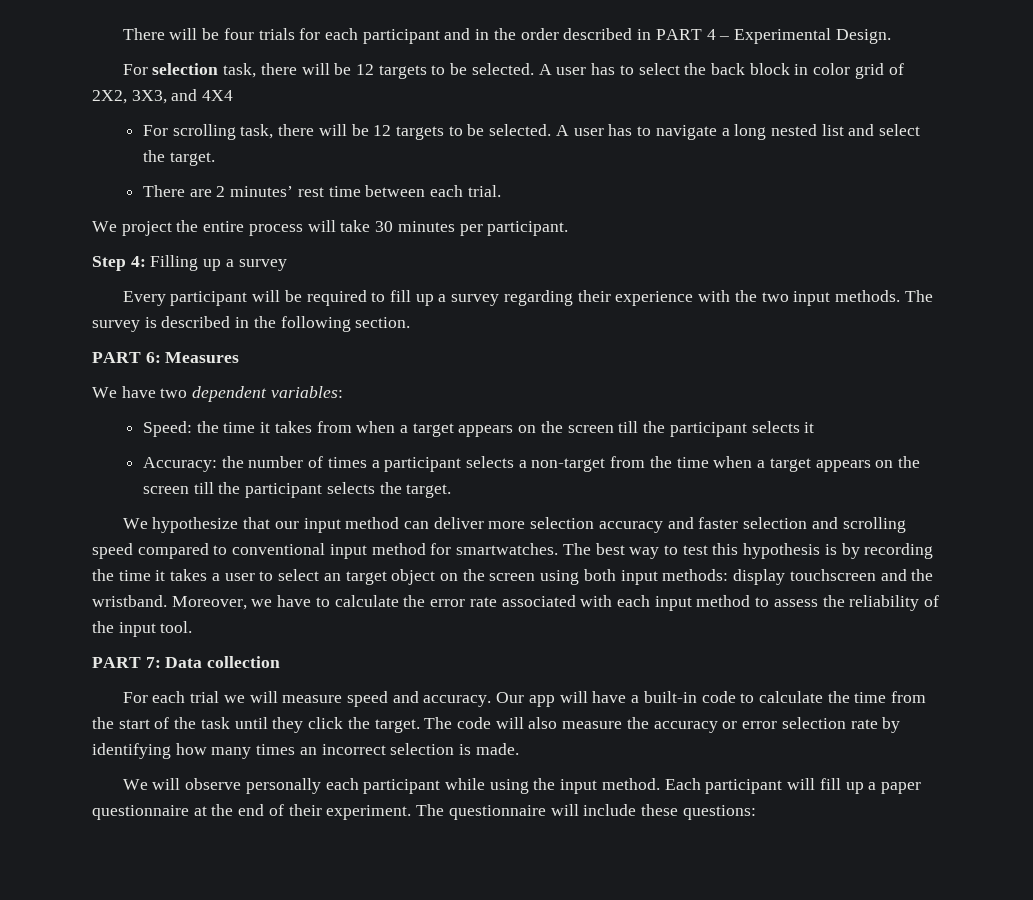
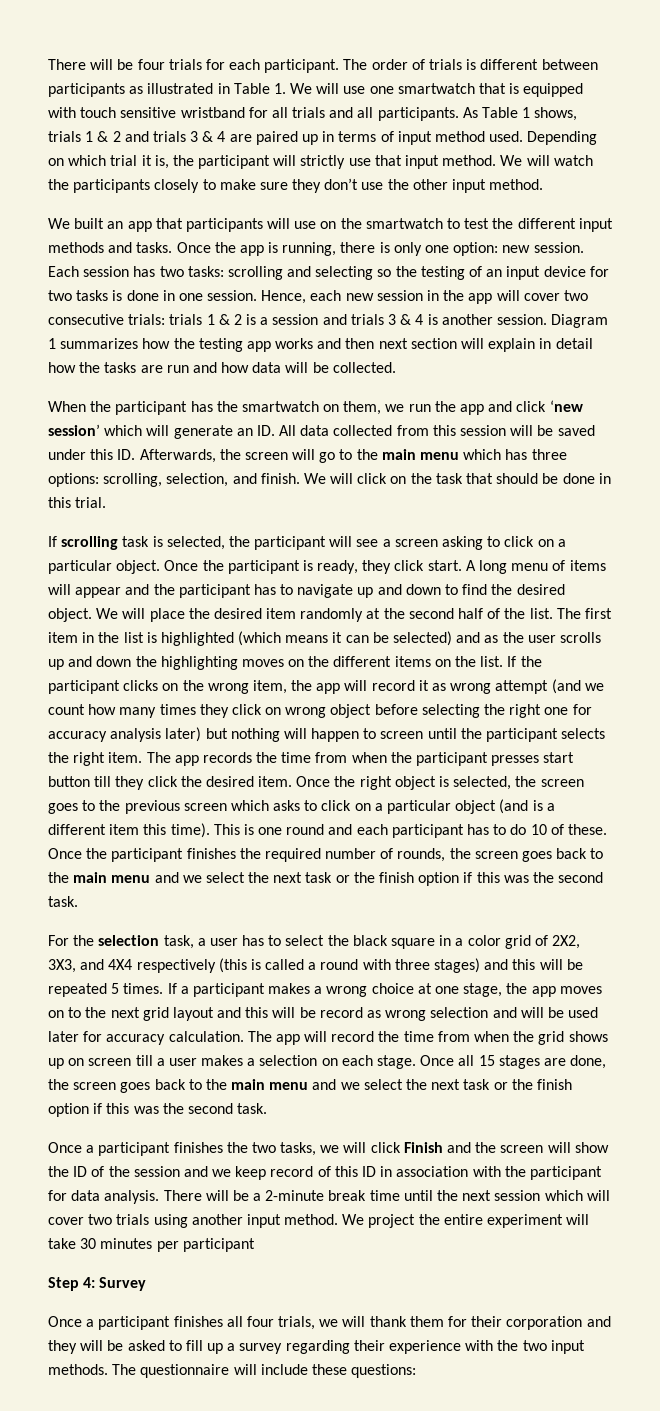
[362,28,891,44] [122,64,148,75] participant and in the order described in PART 4 – Experimental Design. // For -> [264,59,598,73] [48,83,584,97] [48,107,578,121] [48,131,598,145] [48,155,593,169] [48,178,544,193] [48,218,613,232] [48,242,584,256] [48,266,609,280] [48,290,588,304] [48,314,609,328] [48,338,593,352] [48,362,396,373] [48,400,583,415] [48,424,595,439] [48,449,567,463] [48,473,611,487] [48,497,107,508] [48,536,566,550] [48,560,606,574] [48,584,565,598] [48,608,612,622] [48,631,601,646] [48,656,542,670] [48,679,604,694] [48,704,592,718] [48,727,606,742] [48,752,575,766] [48,776,584,790] [48,799,555,814] [48,823,607,838] [48,848,604,862] [48,872,604,886] [48,896,78,907] [48,935,95,946] participant. The order of trials is different between participants as illustrated in Table 1. We will use one smartwatch that is equipped with touch sensitive wristband for all trials and all participants. As Table 1 shows, trials 1 & 2 and trials 3 & 4 are paired up in terms of input method used. Depending on which trial it is, the participant will strictly use that input method. We will watch the participants closely to make sure they don’t use the other input method. // We built an app that participants will use on the smartwatch to test the different input methods and tasks. Once the app is running, there is only one option: new session. Each session has two tasks: scrolling and selecting so the testing of an input device for two tasks is done in one session. Hence, each new session in the app will cover two consecutive trials: trials 1 & 2 is a session and trials 3 & 4 is another session. Diagram 1 summarizes how the testing app works and then next section will explain in detail how the tasks are run and how data will be collected. // When the participant has the smartwatch on them, we run the app and click ‘new session’ which will generate an ID. All data collected from this session will be saved under this ID. Afterwards, the screen will go to the main menu which has three options: scrolling, selection, and finish. We will click on the task that should be done in this trial. // If scrolling task is selected, the participant will see a screen asking to click on a particular object. Once the participant is ready, they click start. A long menu of items will appear and the participant has to navigate up and down to find the desired object. We will place the desired item randomly at the second half of the list. The first item in the list is highlighted (which means it can be selected) and as the user scrolls up and down the highlighting moves on the different items on the list. If the participant clicks on the wrong item, the app will record it as wrong attempt (and we count how many times they click on wrong object before selecting the right one for accuracy analysis later) but nothing will happen to screen until the participant selects the right item. The app records the time from when the participant presses start button till they click the desired item. Once the right object is selected, the screen goes to the previous screen which asks to click on a particular object (and is a different item this time). This is one round and each participant has to do 10 of these. Once the participant finishes the required number of rounds, the screen goes back to the main menu and we select the next task or the finish option if this was the second task. // For the
[260,63,552,79] there will be 12 targets to be selected. A -> [197,938,206,946] a
[710,63,809,75] back block in -> [352,935,464,949] black square in a
[142,124,921,140] [142,150,215,166] [142,185,501,197] // For scrolling task, there will be 12 targets to be selected. A user has to navigate a long nested list and select the target. // There are 2 minutes’ rest time between each trial. // -> [136,958,583,973] [48,983,602,997] [48,1007,599,1021] [48,1031,608,1045] [48,1055,607,1069] [48,1079,572,1093] [48,1103,268,1117] [48,1142,609,1156] [48,1166,602,1180] [48,1190,610,1204] [48,1214,339,1228] respectively (this is called a round with three stages) and this will be repeated 5 times. If a participant makes a wrong choice at one stage, the app moves on to the next grid layout and this will be record as wrong selection and will be used later for accuracy calculation. The app will record the time from when the grid shows up on screen till a user makes a selection on each stage. Once all 15 stages are done, the screen goes back to the main menu and we select the next task or the finish option if this was the second task. // Once a participant finishes the two tasks, we will click Finish and the screen will show the ID of the session and we keep record of this ID in association with the participant for data analysis. There will be a 2-minute break time until the next session which will cover two trials using another input method.
[248,224,303,236] process -> [487,1214,564,1228] experiment
[487,221,569,236] participant. -> [182,1238,255,1252] participant
[150,255,287,271] [122,290,367,306] Filling up a survey // Every participant will be required -> [99,1277,147,1291] [48,1316,611,1330] [48,1340,165,1354] Survey // Once a participant finishes all four trials, we will thank them for their corporation and they will be asked
[92,316,411,332] [92,352,240,363] [92,386,343,402] [142,421,815,437] [142,456,921,472] [142,482,452,498] [122,517,906,533] [92,543,934,559] [92,569,934,585] [92,595,940,611] [92,621,193,637] [92,656,281,668] [122,691,927,707] [92,717,901,733] [92,743,519,759] [122,778,921,794] [92,804,445,820] survey is described in the following section. // PART 6: Measures // We have two dependent variables: // Speed: the time it takes from when a target appears on the screen till the participant selects it // Accuracy: the number of times a participant selects a non-target from the time when a target appears on the screen till the participant selects the target. // We hypothesize that our input method can deliver more selection accuracy and faster selection and scrolling speed compared to conventional input method for smartwatches. The best way to test this hypothesis is by recording the time it takes a user to select an target object on the screen using both input methods: display touchscreen and the wristband. Moreover, we have to calculate the error rate associated with each input method to assess the reliability of the input tool. // PART 7: Data collection // For each trial we will measure speed and accuracy. Our app will have a built-in code to calculate the time from the start of the task until they click the target. The code will also measure the accuracy or error selection rate by identifying how many times an incorrect selection is made. // We will observe personally each participant while using the input method. Each participant will fill up a paper questionnaire at the end of their experiment. The -> (137, 1369) none

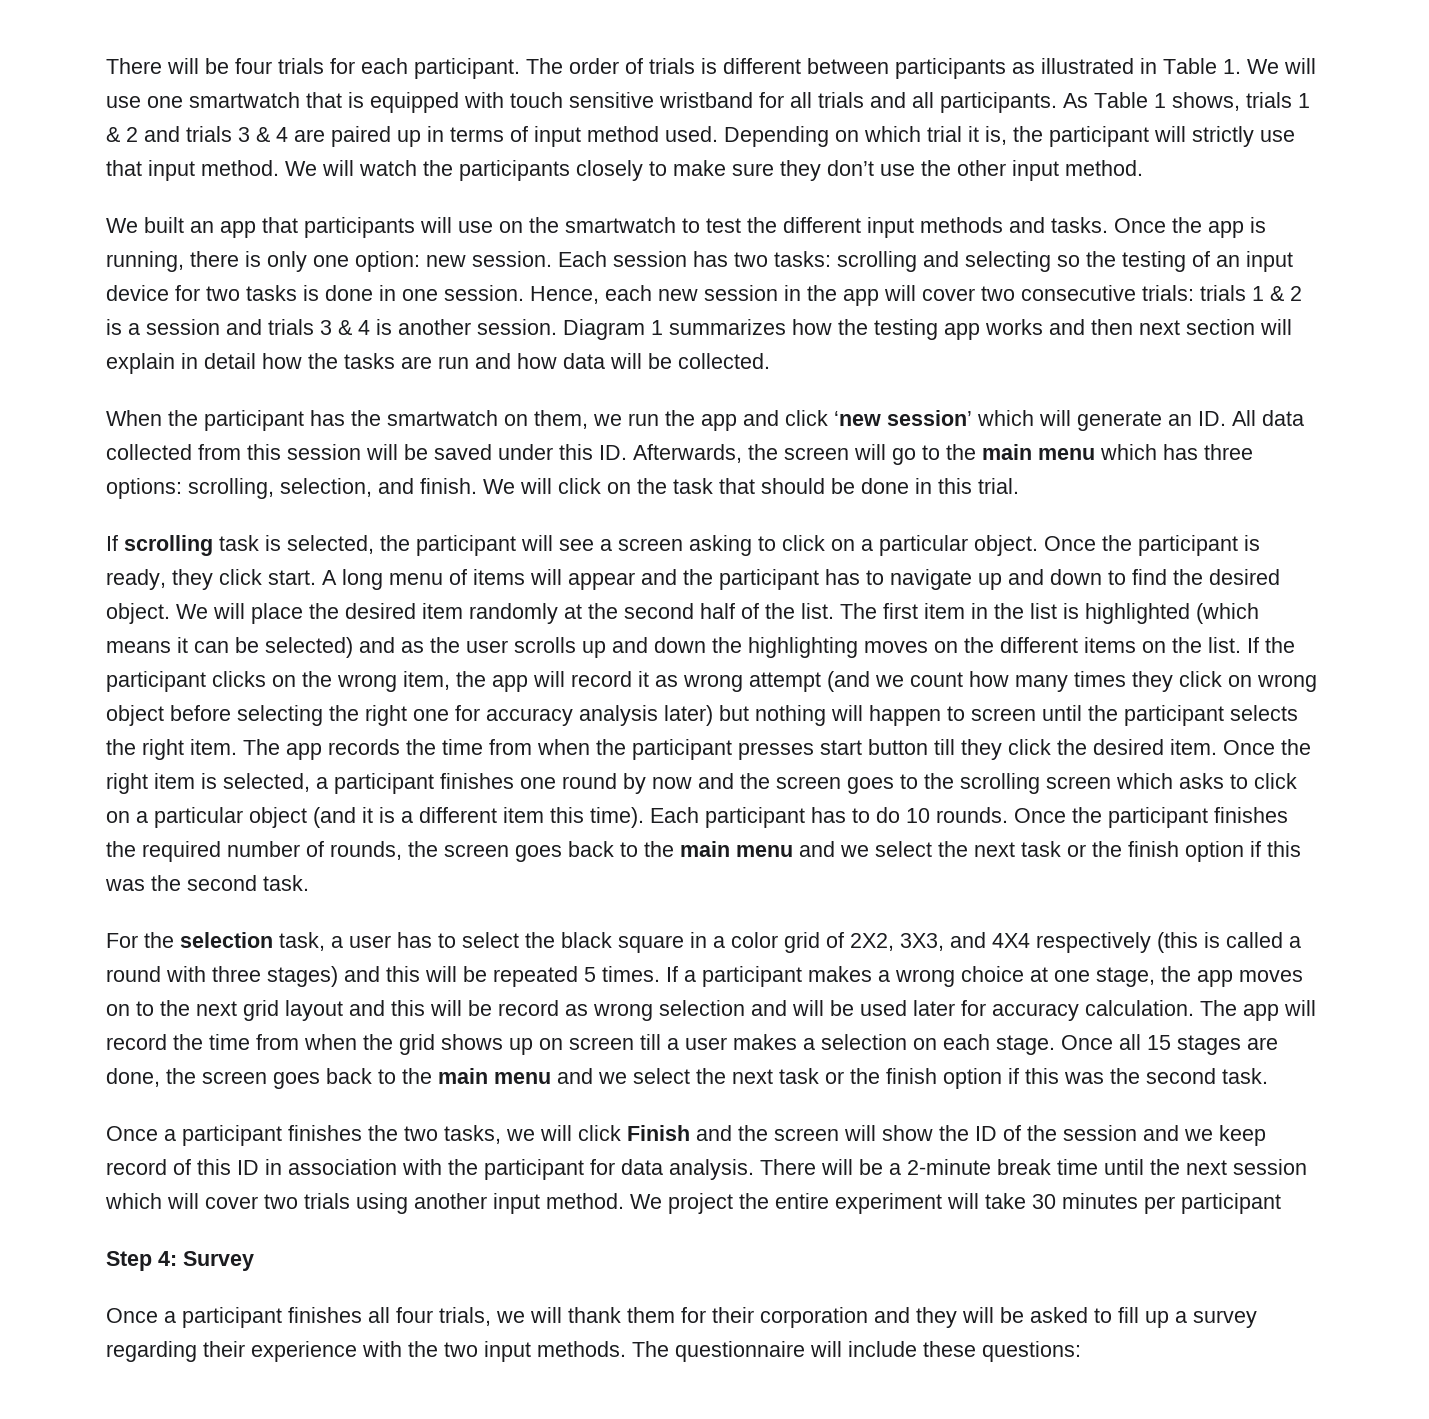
[394,776,512,790] object is selected, -> [154,773,734,794] item is selected, a participant finishes one round by now and
[124,800,180,814] previous -> [960,773,1040,794] scrolling
(529, 806) none -> [362,807,373,823] it
[213,824,388,835] This is one round and each -> [650,807,699,823] Each
[550,824,607,835] of these. -> [936,807,1008,823] rounds.

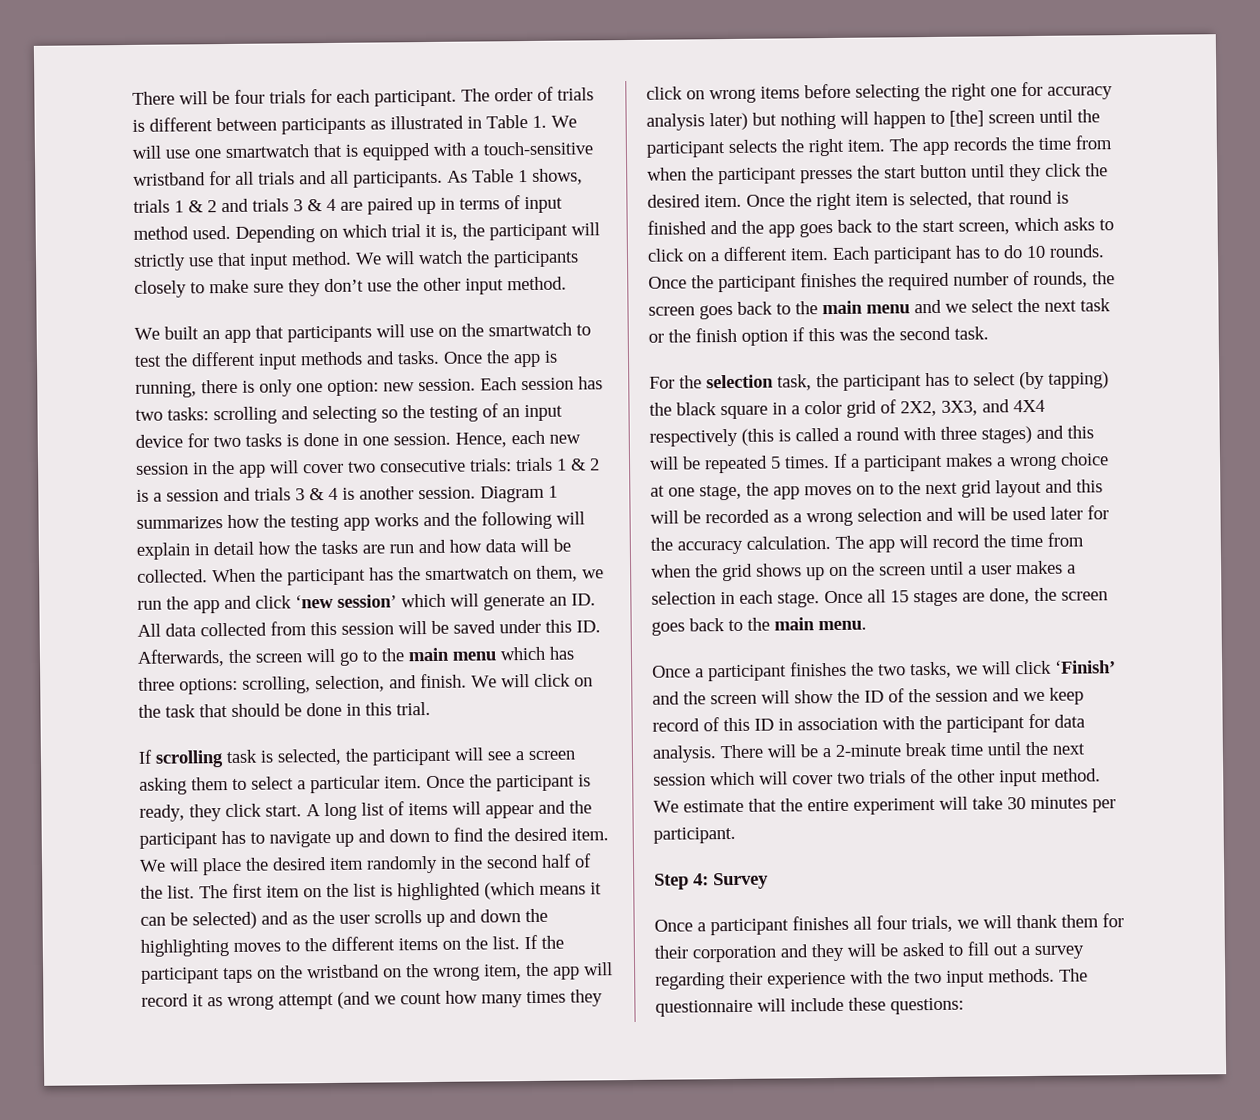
[510,92,654,108] touch sensitive -> [470,141,593,156] a touch-sensitive
[1091,319,1255,335] then next section -> [454,510,552,530] the following
(770, 361) // -> (208, 576) none
[758,535,1038,556] to click on a particular object. -> [191,775,422,794] them to select a particular item.
[389,573,443,585] menu -> [361,802,385,816] list
[106,603,170,624] object. -> [571,828,609,841] item.
[564,604,582,619] at -> [440,856,456,869] in
[971,603,988,619] in -> [303,888,322,898] on
[934,641,958,653] on -> [285,940,300,952] to
[212,671,266,687] clicks -> [223,964,380,984] taps on the wristband
[106,705,164,726] object -> [760,86,800,99] items
(965, 713) none -> [949,110,984,127] [the]
(814, 751) none -> [857,165,880,179] the
[934,739,955,755] till -> [971,164,1005,178] until
[316,773,1111,794] a participant finishes one round by now and the screen goes to the scrolling screen -> [977,190,1069,205] [647,219,1010,238] that round is finished and the app goes back to the start screen,
[154,807,644,828] particular object (and it is a different item this time). -> [723,246,829,262] different item.
[331,935,391,948] a user -> [816,373,922,391] the participant
(519, 940) none -> [1019,371,1109,390] (by tapping)
[498,1000,588,1016] record as -> [705,509,802,524] recorded as a
(986, 1008) none -> [650,537,673,551] the
[569,1034,661,1050] screen till -> [852,561,964,576] the screen until
[913,1038,937,1050] on -> [720,591,735,605] in
[494,1068,1268,1089] menu and we select the next task or the finish option if this was the second task. -> [818,620,867,631] menu.
[627,1125,690,1141] Finish -> [1055,660,1116,674] ‘Finish’
[356,1193,733,1214] using another input method. We project -> [910,768,1101,787] [653,798,777,813] of the other input method. We estimate that
[1181,1193,1281,1214] participant -> [653,826,736,844] participant.
[1145,1311,1169,1328] up -> [993,944,1018,956] out

